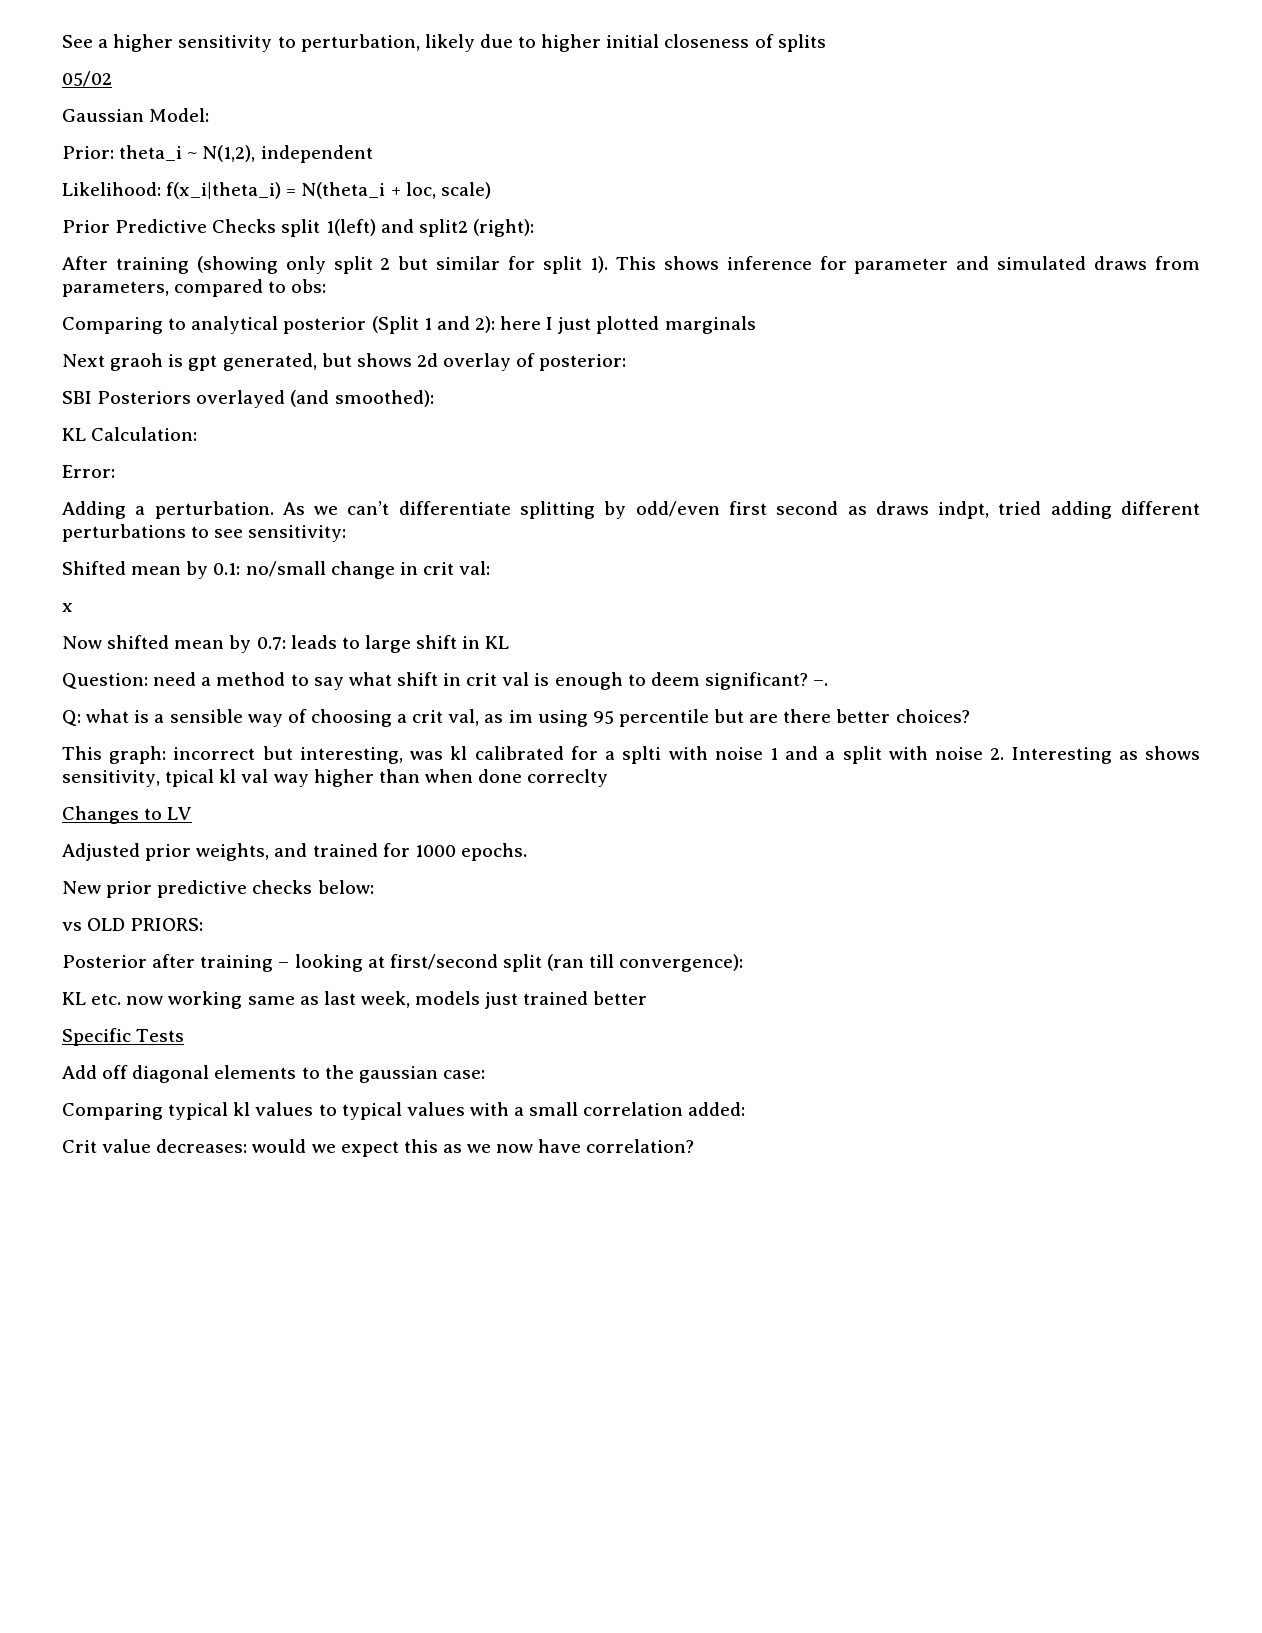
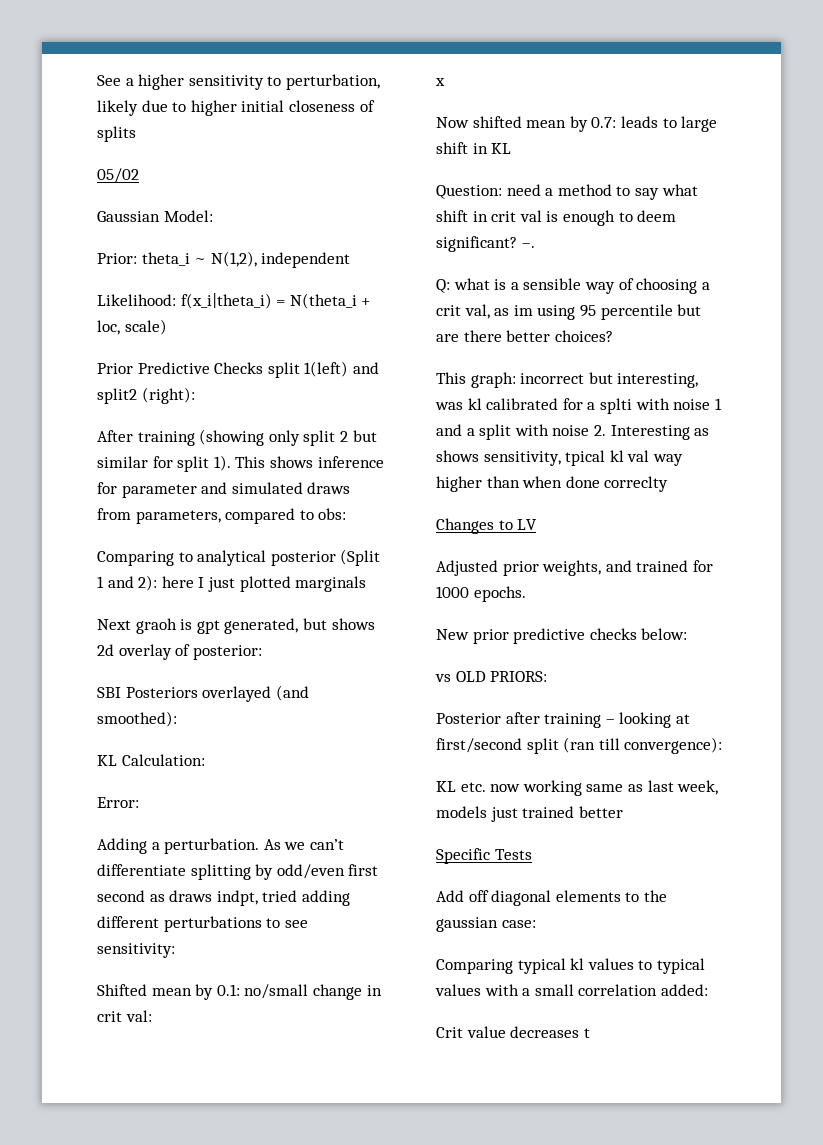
[156,1139,695,1157] decreases: would we expect this as we now have correlation? -> [510,1026,590,1038] decreases t

